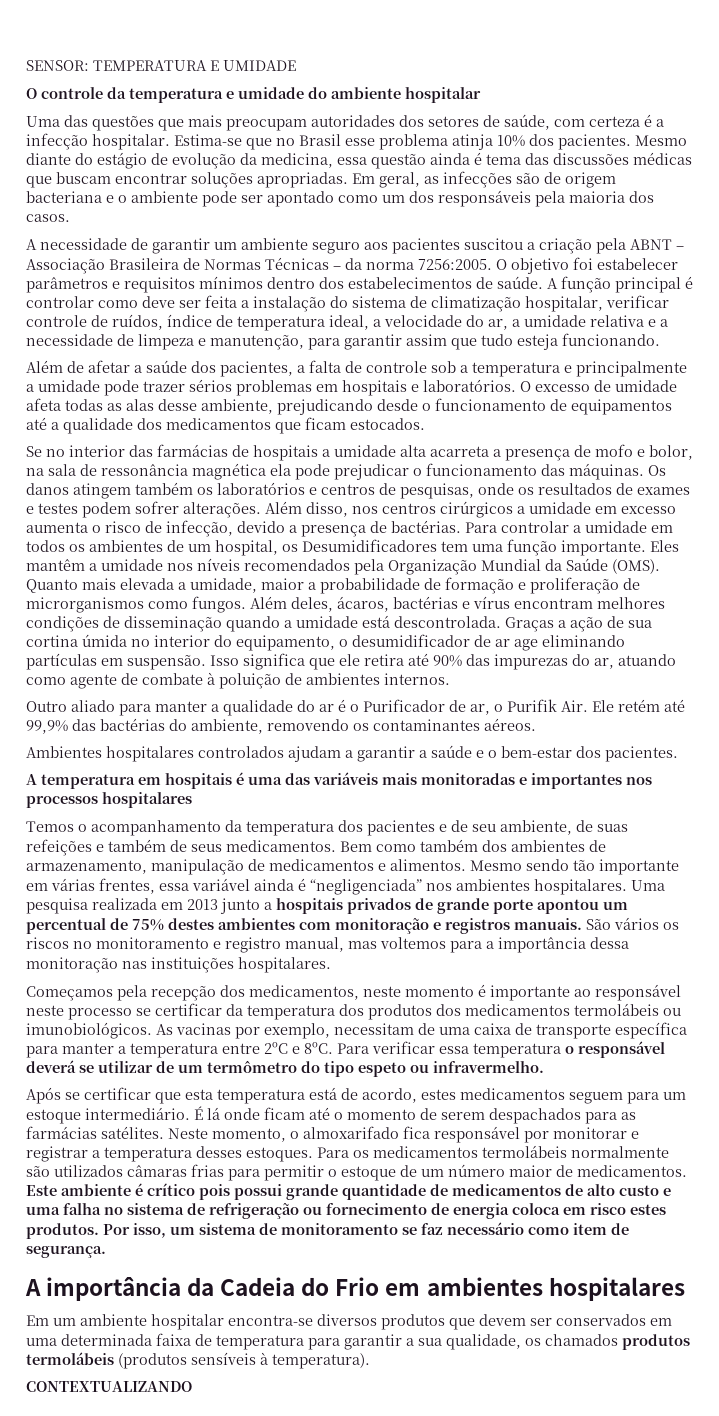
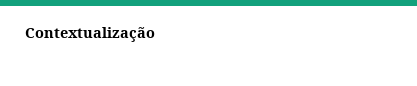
[26,60,296,71] [26,87,481,103] [26,114,664,131] [26,133,687,150] [26,152,692,169] [26,171,616,188] [26,190,654,207] [26,214,70,222] [26,238,684,254] [26,257,678,274] [26,276,693,293] [26,295,669,312] [26,314,668,331] [26,333,660,350] [26,360,687,377] [26,379,677,396] [26,398,672,415] [26,417,425,434] [26,444,693,461] [26,463,666,480] [26,482,690,499] [26,501,676,518] [26,520,673,537] [26,539,679,556] [26,558,660,575] [26,577,640,594] [26,596,665,613] [26,615,652,632] [26,634,625,651] [26,653,676,670] [26,672,450,689] [26,699,685,716] [26,718,536,734] [26,745,678,762] [26,772,652,789] [26,792,192,808] [26,820,628,836] [26,839,606,856] [26,859,679,875] [26,878,665,895] [26,898,628,914] [26,917,679,934] [26,937,629,953] [26,957,331,973] [26,984,681,1001] [26,1003,681,1020] [26,1022,687,1039] [26,1041,665,1058] [26,1060,544,1077] [26,1087,686,1104] [26,1106,636,1124] [26,1126,639,1143] [26,1145,669,1162] [26,1164,687,1181] [26,1183,671,1200] [26,1203,666,1219] [26,1222,629,1239] [26,1245,106,1258] [25,1277,685,1301] [26,1314,672,1330] [26,1333,690,1350] [26,1352,370,1369] [26,1381,192,1392] SENSOR: TEMPERATURA E UMIDADE // O controle da temperatura e umidade do ambiente hospitalar // Uma das questões que mais preocupam autoridades dos setores de saúde, com certeza é a infecção hospitalar. Estima-se que no Brasil esse problema atinja 10% dos pacientes. Mesmo diante do estágio de evolução da medicina, essa questão ainda é tema das discussões médicas que buscam encontrar soluções apropriadas. Em geral, as infecções são de origem bacteriana e o ambiente pode ser apontado como um dos responsáveis pela maioria dos casos. // A necessidade de garantir um ambiente seguro aos pacientes suscitou a criação pela ABNT – Associação Brasileira de Normas Técnicas – da norma 7256:2005. O objetivo foi estabelecer parâmetros e requisitos mínimos dentro dos estabelecimentos de saúde. A função principal é controlar como deve ser feita a instalação do sistema de climatização hospitalar, verificar controle de ruídos, índice de temperatura ideal, a velocidade do ar, a umidade relativa e a necessidade de limpeza e manutenção, para garantir assim que tudo esteja funcionando. // Além de afetar a saúde dos pacientes, a falta de controle sob a temperatura e principalmente a umidade pode trazer sérios problemas em hospitais e laboratórios. O excesso de umidade afeta todas as alas desse ambiente, prejudicando desde o funcionamento de equipamentos até a qualidade dos medicamentos que ficam estocados. // Se no interior das farmácias de hospitais a umidade alta acarreta a presença de mofo e bolor, na sala de ressonância magnética ela pode prejudicar o funcionamento das máquinas. Os danos atingem também os laboratórios e centros de pesquisas, onde os resultados de exames e testes podem sofrer alterações. Além disso, nos centros cirúrgicos a umidade em excesso aumenta o risco de infecção, devido a presença de bactérias. Para controlar a umidade em todos os ambientes de um hospital, os Desumidificadores tem uma função importante. Eles mantêm a umidade nos níveis recomendados pela Organização Mundial da Saúde (OMS). Quanto mais elevada a umidade, maior a probabilidade de formação e proliferação de microrganismos como fungos. Além deles, ácaros, bactérias e vírus encontram melhores condições de disseminação quando a umidade está descontrolada. Graças a ação de sua cortina úmida no interior do equipamento, o desumidificador de ar age eliminando partículas em suspensão. Isso significa que ele retira até 90% das impurezas do ar, atuando como agente de combate à poluição de ambientes internos. // Outro aliado para manter a qualidade do ar é o Purificador de ar, o Purifik Air. Ele retém até 99,9% das bactérias do ambiente, removendo os contaminantes aéreos. // Ambientes hospitalares controlados ajudam a garantir a saúde e o bem-estar dos pacientes. // A temperatura em hospitais é uma das variáveis mais monitoradas e importantes nos processos hospitalares // Temos o acompanhamento da temperatura dos pacientes e de seu ambiente, de suas refeições e também de seus medicamentos. Bem como também dos ambientes de armazenamento, manipulação de medicamentos e alimentos. Mesmo sendo tão importante em várias frentes, essa variável ainda é “negligenciada” nos ambientes hospitalares. Uma pesquisa realizada em 2013 junto a hospitais privados de grande porte apontou um percentual de 75% destes ambientes com monitoração e registros manuais. São vários os riscos no monitoramento e registro manual, mas voltemos para a importância dessa monitoração nas instituições hospitalares. // Começamos pela recepção dos medicamentos, neste momento é importante ao responsável neste processo se certificar da temperatura dos produtos dos medicamentos termolábeis ou imunobiológicos. As vacinas por exemplo, necessitam de uma caixa de transporte específica para manter a temperatura entre 2ºC e 8ºC. Para verificar essa temperatura o responsável deverá se utilizar de um termômetro do tipo espeto ou infravermelho. // Após se certificar que esta temperatura está de acordo, estes medicamentos seguem para um estoque intermediário. É lá onde ficam até o momento de serem despachados para as farmácias satélites. Neste momento, o almoxarifado fica responsável por monitorar e registrar a temperatura desses estoques. Para os medicamentos termolábeis normalmente são utilizados câmaras frias para permitir o estoque de um número maior de medicamentos. Este ambiente é crítico pois possui grande quantidade de medicamentos de alto custo e uma falha no sistema de refrigeração ou fornecimento de energia coloca em risco estes produtos. Por isso, um sistema de monitoramento se faz necessário como item de segurança. // A importância da Cadeia do Frio em ambientes hospitalares // Em um ambiente hospitalar encontra-se diversos produtos que devem ser conservados em uma determinada faixa de temperatura para garantir a sua qualidade, os chamados produtos termolábeis (produtos sensíveis à temperatura). // CONTEXTUALIZANDO -> [25,27,155,42] Contextualização

